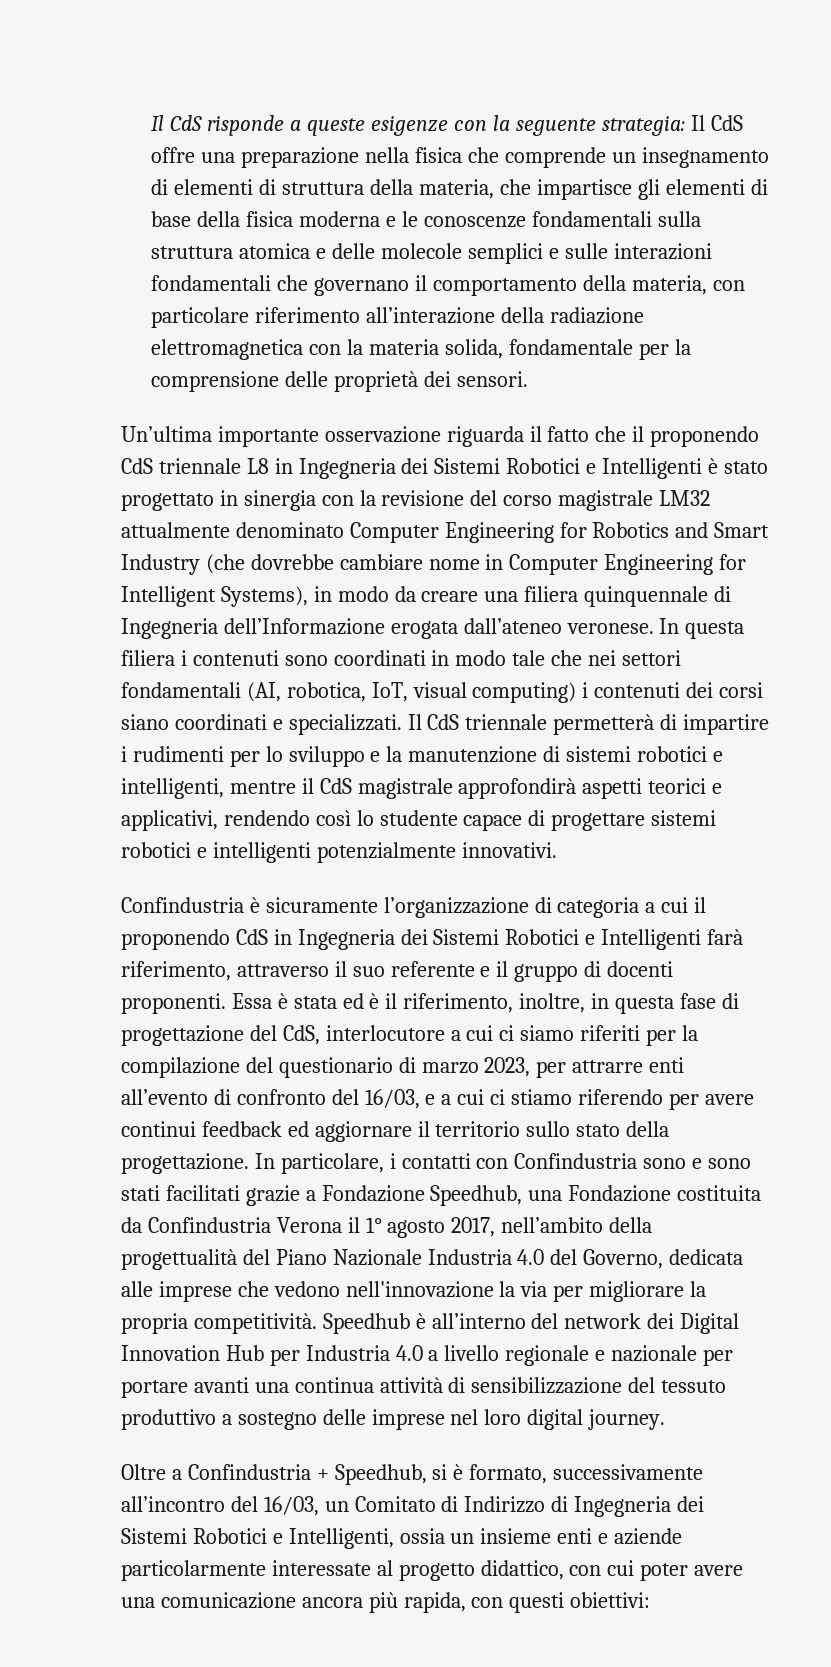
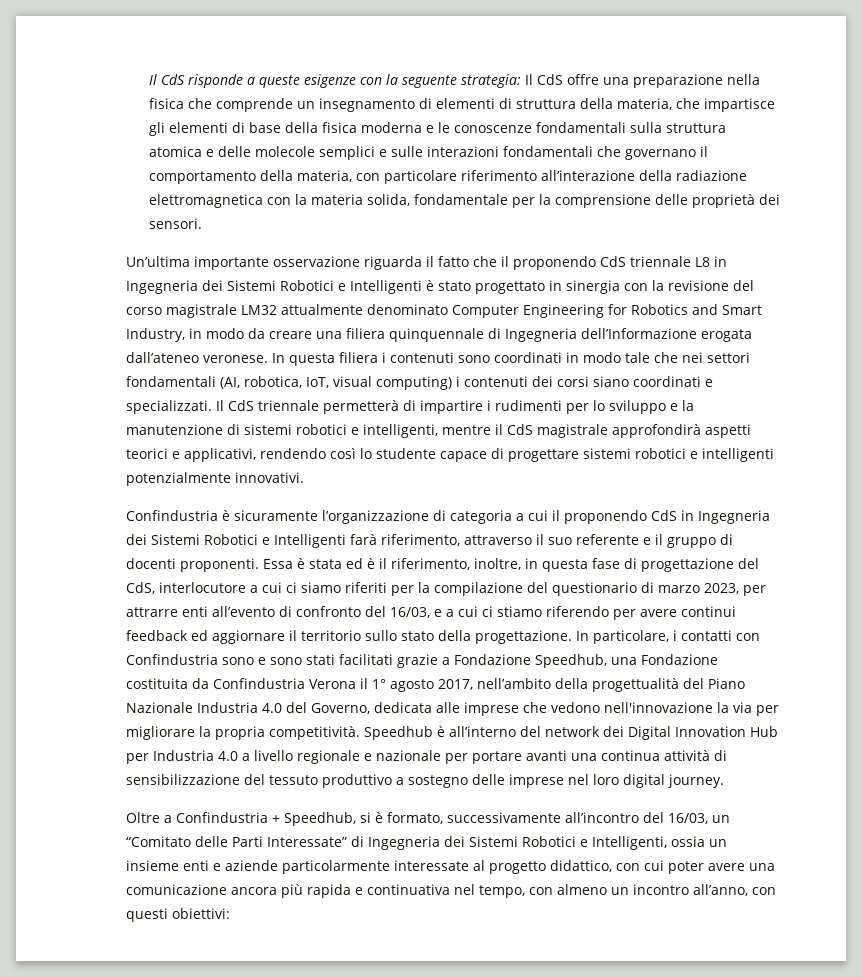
[120,554,747,575] [120,586,308,607] Industry (che dovrebbe cambiare nome in Computer Engineering for Intelligent Systems), -> [125,328,185,342] Industry,
[354,1496,546,1513] Comitato di Indirizzo -> [125,836,347,847] “Comitato delle Parti Interessate”
[403,1592,466,1613] rapida, -> [306,884,748,898] rapida e continuativa nel tempo, con almeno un incontro all’anno,

